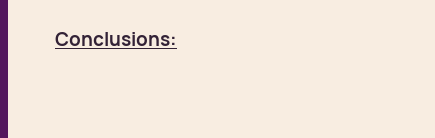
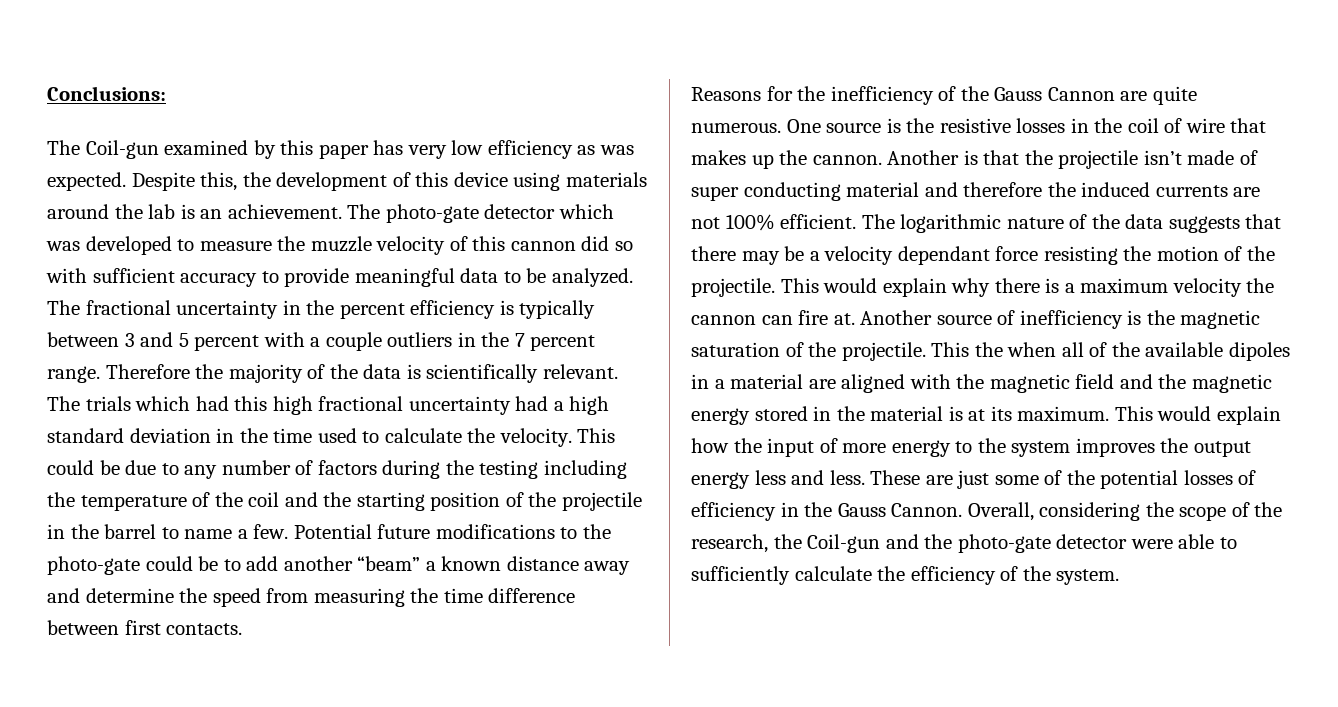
(177, 39) none -> [47,140,634,159] [47,172,647,191] [47,204,614,223] [46,236,633,255] [46,268,633,287] [47,300,596,319] [47,332,596,351] [47,364,618,383] [47,396,610,415] [47,428,616,447] [47,460,627,479] [47,492,642,511] [47,524,611,539] [47,556,631,575] [47,588,576,607] [47,620,243,635] [691,86,1197,105] [691,118,1267,133] [691,150,1258,169] [691,182,1261,201] [691,214,1282,233] [691,246,1275,265] [691,278,1275,297] [691,310,1261,329] [691,342,1290,361] [691,374,1272,393] [691,406,1281,425] [691,438,1251,457] [691,470,1257,489] [691,502,1283,521] [691,534,1237,553] [691,566,1120,585] // The Coil-gun examined by this paper has very low efficiency as was expected. Despite this, the development of this device using materials around the lab is an achievement. The photo-gate detector which was developed to measure the muzzle velocity of this cannon did so with sufficient accuracy to provide meaningful data to be analyzed. The fractional uncertainty in the percent efficiency is typically between 3 and 5 percent with a couple outliers in the 7 percent range. Therefore the majority of the data is scientifically relevant. The trials which had this high fractional uncertainty had a high standard deviation in the time used to calculate the velocity. This could be due to any number of factors during the testing including the temperature of the coil and the starting position of the projectile in the barrel to name a few. Potential future modifications to the photo-gate could be to add another “beam” a known distance away and determine the speed from measuring the time difference between first contacts. // Reasons for the inefficiency of the Gauss Cannon are quite numerous. One source is the resistive losses in the coil of wire that makes up the cannon. Another is that the projectile isn’t made of super conducting material and therefore the induced currents are not 100% efficient. The logarithmic nature of the data suggests that there may be a velocity dependant force resisting the motion of the projectile. This would explain why there is a maximum velocity the cannon can fire at. Another source of inefficiency is the magnetic saturation of the projectile. This the when all of the available dipoles in a material are aligned with the magnetic field and the magnetic energy stored in the material is at its maximum. This would explain how the input of more energy to the system improves the output energy less and less. These are just some of the potential losses of efficiency in the Gauss Cannon. Overall, considering the scope of the research, the Coil-gun and the photo-gate detector were able to sufficiently calculate the efficiency of the system.

